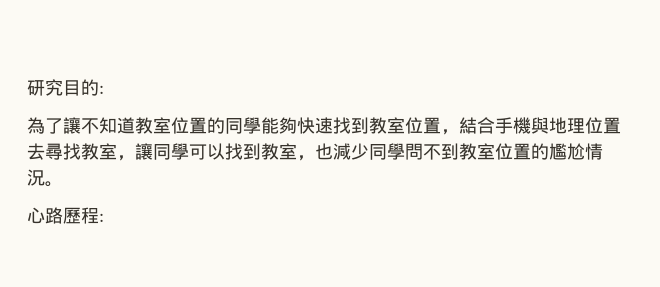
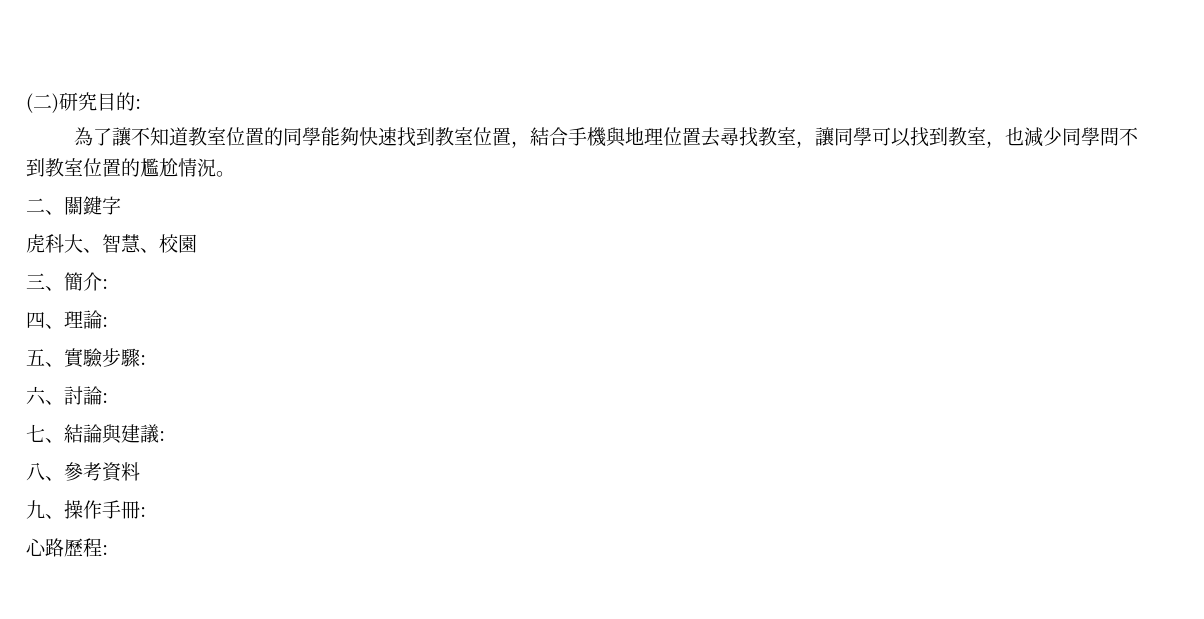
(27, 88) none -> [26,93,59,113] (二)
(63, 184) none -> [26,196,121,215] [26,234,197,253] [26,272,108,291] [26,310,108,329] [26,348,146,368] [26,386,108,405] [26,424,165,444] [26,462,140,482] [26,500,146,519] // 二、關鍵字 // 虎科大、智慧、校園 // 三、簡介: // 四、理論: // 五、實驗步驟: // 六、討論: // 七、結論與建議: // 八、參考資料 // 九、操作手冊:

